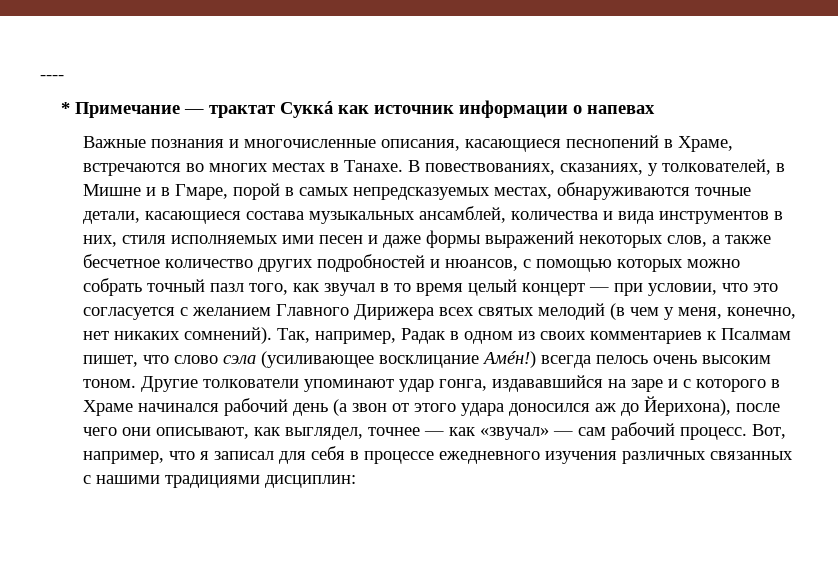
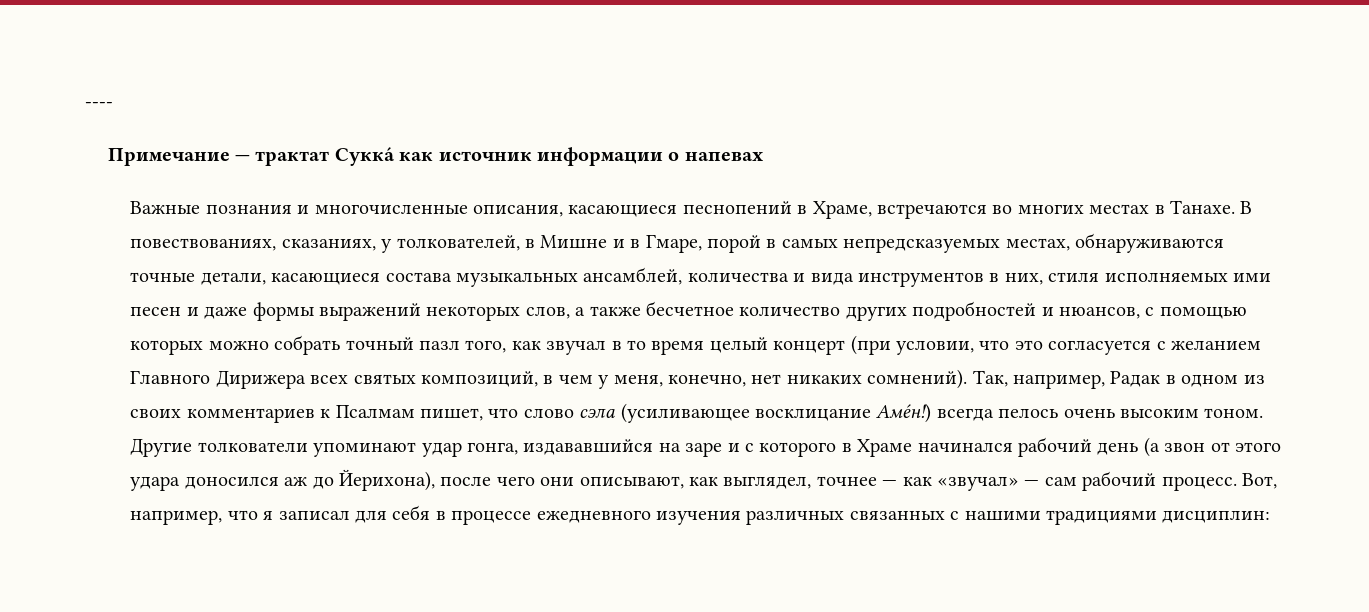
[61,102,71,114] * -> (113, 105) none
[588,283,643,296] — при -> [850,335,891,355] (при
[537,303,625,320] мелодий (в -> [420,371,554,387] композиций, в

